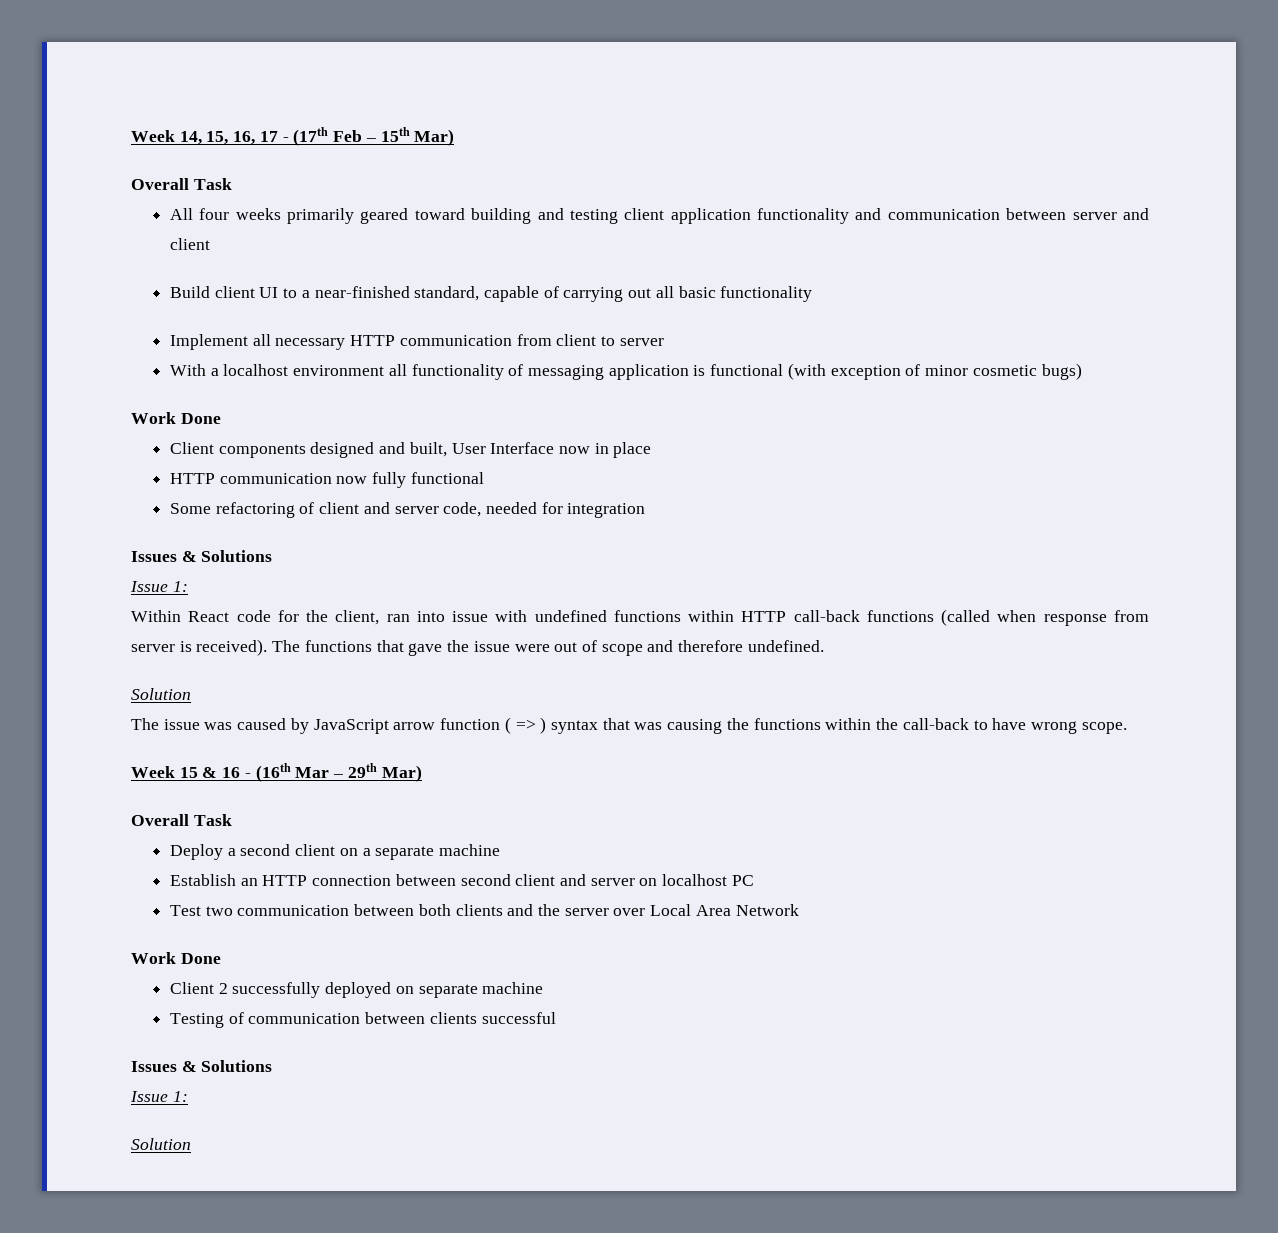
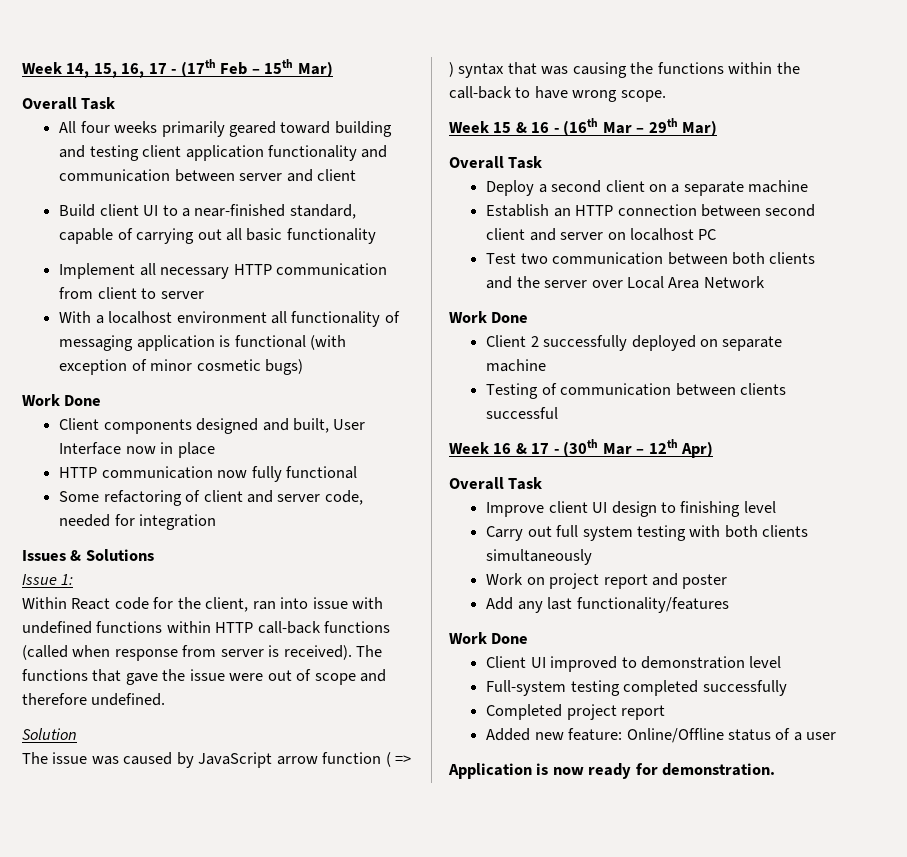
[131,1060,273,1072] [130,1091,188,1102] [131,1138,191,1150] Issues & Solutions // Issue 1: // Solution -> [449,439,714,458] [449,477,543,490] [486,501,776,517] [486,525,809,541] [486,549,593,565] [486,573,728,589] [486,597,729,613] [449,632,529,644] [486,656,782,672] [486,680,787,696] [486,704,666,720] [486,728,837,743] [448,763,776,779] Week 16 & 17 - (30th Mar – 12th Apr) // Overall Task // Improve client UI design to finishing level // Carry out full system testing with both clients simultaneously // Work on project report and poster // Add any last functionality/features // Work Done // Client UI improved to demonstration level // Full-system testing completed successfully // Completed project report // Added new feature: Online/Offline status of a user // Application is now ready for demonstration.

